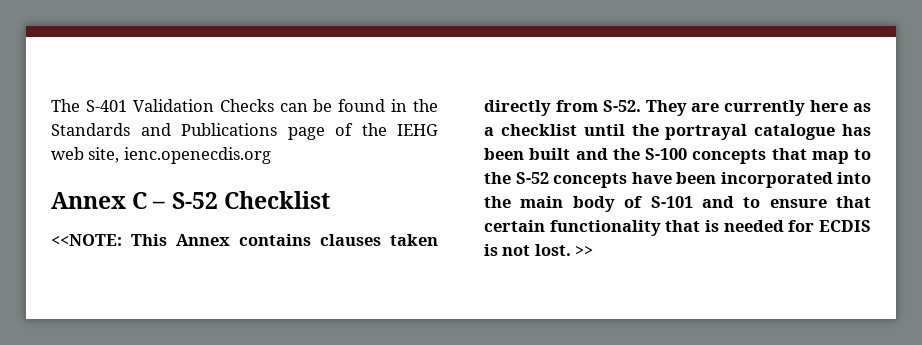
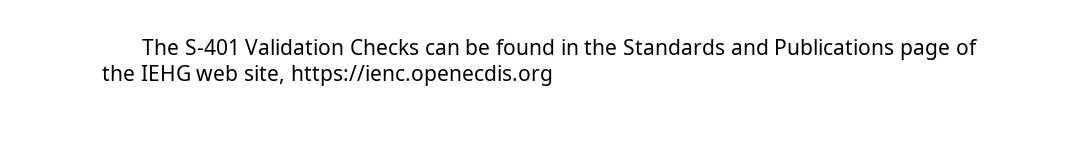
[123,147,271,164] [51,191,330,209] [51,234,438,246] [484,100,871,116] [484,124,871,140] [484,148,871,164] [484,172,871,188] [484,196,871,212] [484,220,871,236] [484,244,594,256] ienc.openecdis.org // Annex C – S-52 Checklist // <<NOTE: This Annex contains clauses taken directly from S-52. They are currently here as a checklist until the portrayal catalogue has been built and the S-100 concepts that map to the S-52 concepts have been incorporated into the main body of S-101 and to ensure that certain functionality that is needed for ECDIS is not lost. >> -> [290,65,553,86] https://ienc.openecdis.org

